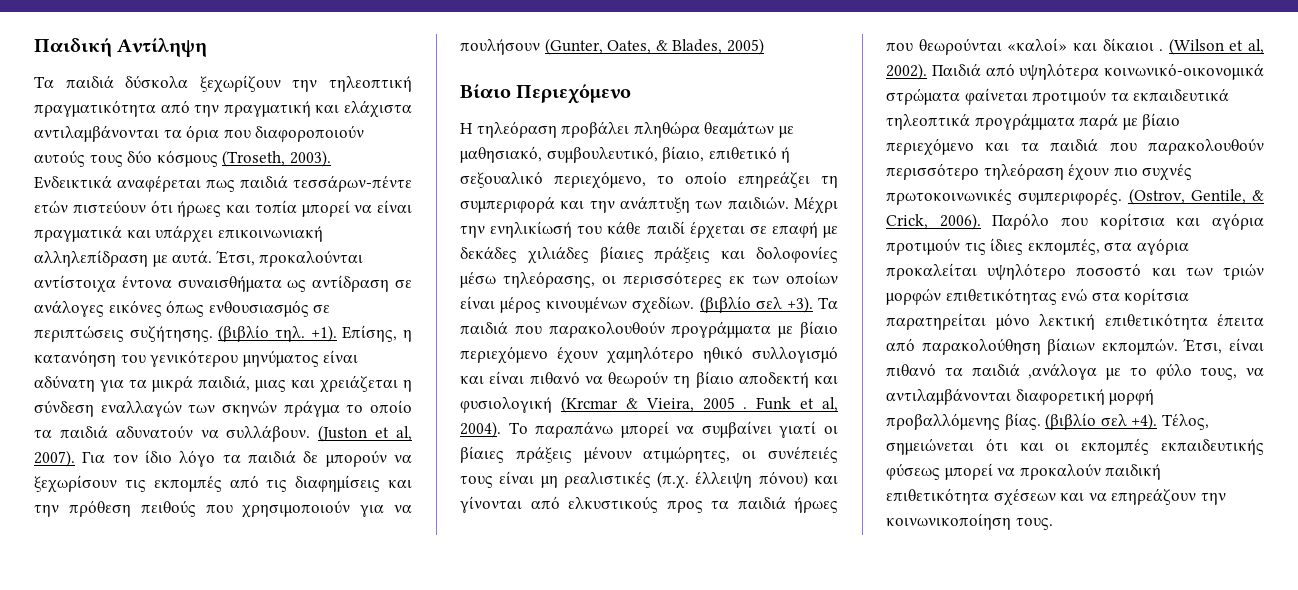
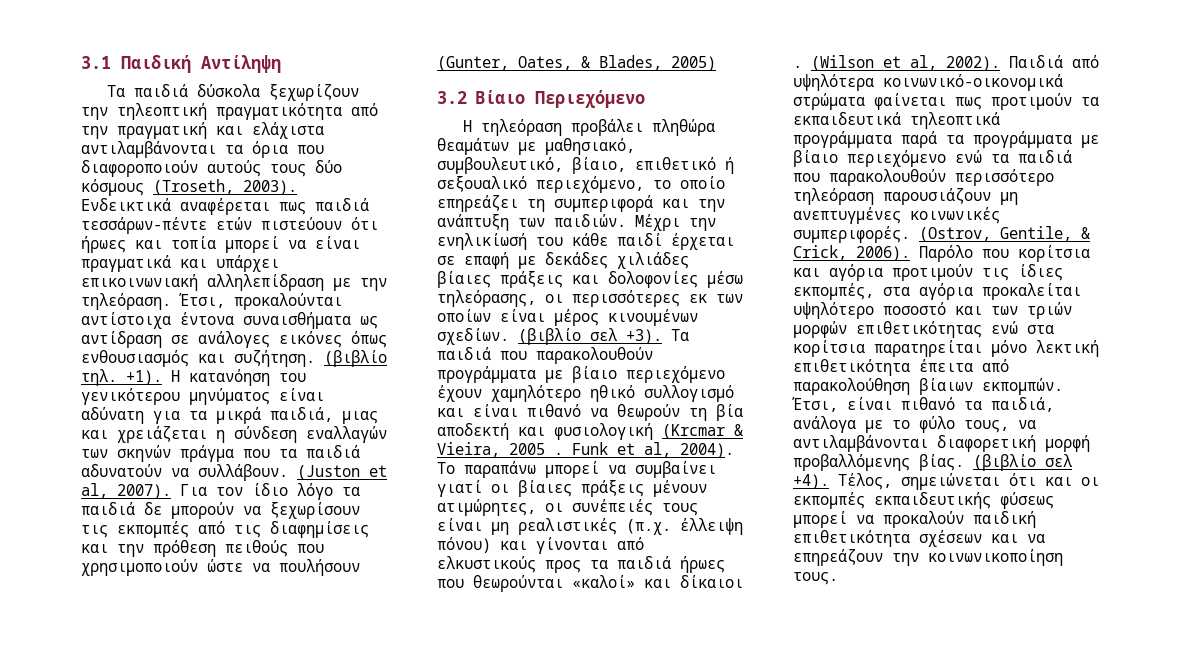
(34, 47) none -> [81,56,111,69] 3.1
[172,250,213,263] αυτά. -> [360,278,387,291] [81,293,171,310] την τηλεόραση.
[313,305,331,313] [34,325,213,342] σε περιπτώσεις συζήτησης. -> [198,350,315,367] και συζήτηση.
[342,325,413,342] Επίσης, η -> [171,370,180,382] Η
[346,400,412,413] το οποίο -> [243,449,270,458] που
[360,504,385,517] για -> [207,559,243,572] ώστε
(764, 46) none -> [437,91,467,104] 3.2
[695,371,734,388] βίαιο -> [716,404,743,421] βία
(1028, 96) none -> [955,97,982,110] πως
[1122,113,1181,130] [886,138,1010,156] με βίαιο περιεχόμενο και -> [946,131,1099,148] [793,150,982,167] τα προγράμματα με βίαιο περιεχόμενο ενώ
[1068,163,1193,181] [886,188,1012,205] έχουν πιο συχνές πρωτοκοινωνικές -> [883,188,1018,205] [793,207,1000,224] παρουσιάζουν μη ανεπτυγμένες κοινωνικές
[971,363,1098,380] παιδιά ,ανάλογα -> [991,397,1054,412] [793,416,856,433] παιδιά, ανάλογα

